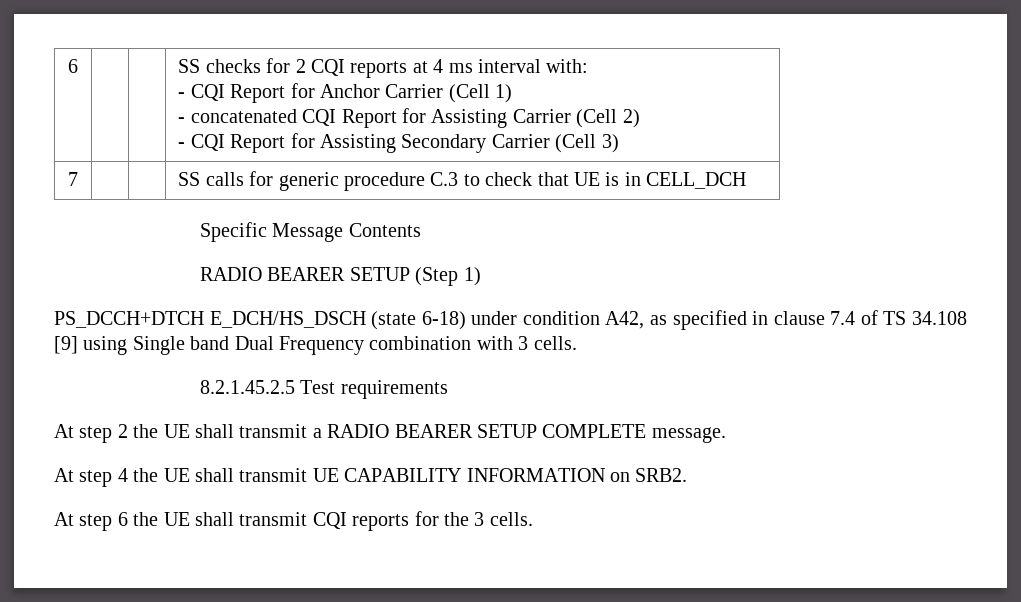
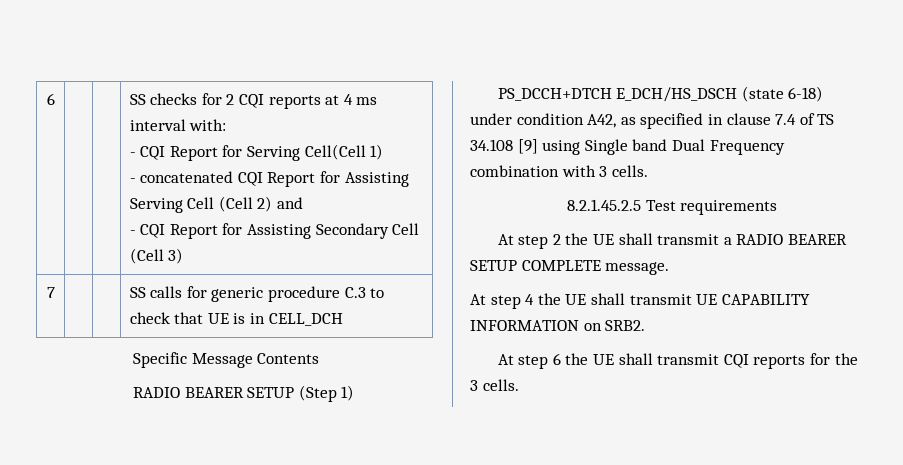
[319,84,490,103] Anchor Carrier (Cell -> [247,144,366,161] Serving Cell(Cell
[512,109,571,123] Carrier -> [129,197,215,213] Serving Cell
(640, 118) none -> [277,197,304,209] and
[491,134,550,148] Carrier -> [392,223,420,235] Cell

